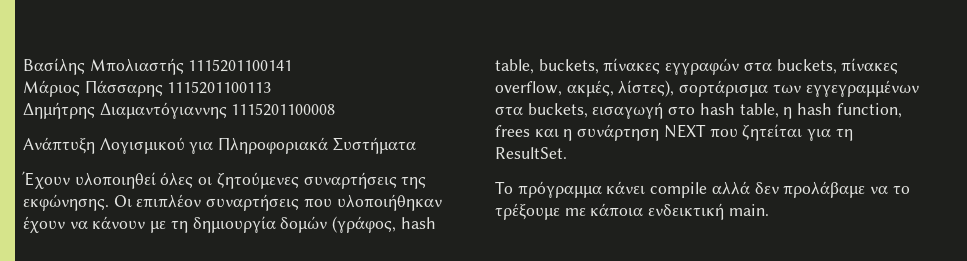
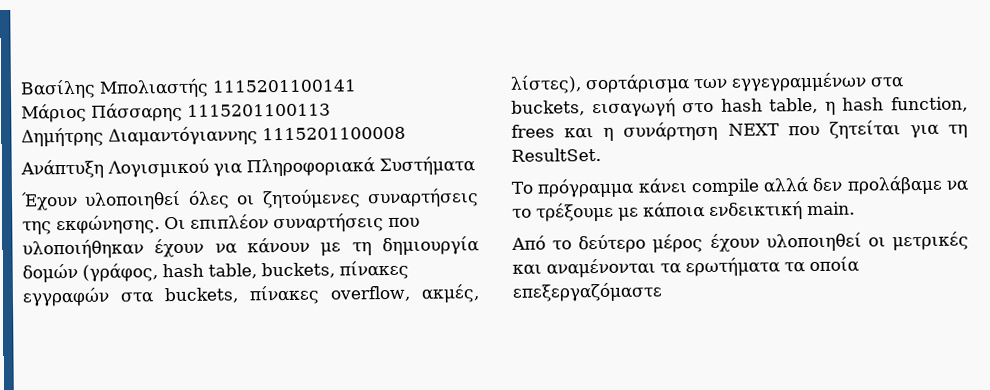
[564,208,586,216] mε -> [618,207,639,221] με
(769, 210) none -> [511,231,969,254] [512,256,860,278] [512,282,663,302] // Από το δεύτερο μέρος έχουν υλοποιηθεί οι μετρικές και αναμένονται τα ερωτήματα τα οποία επεξεργαζόμαστε

